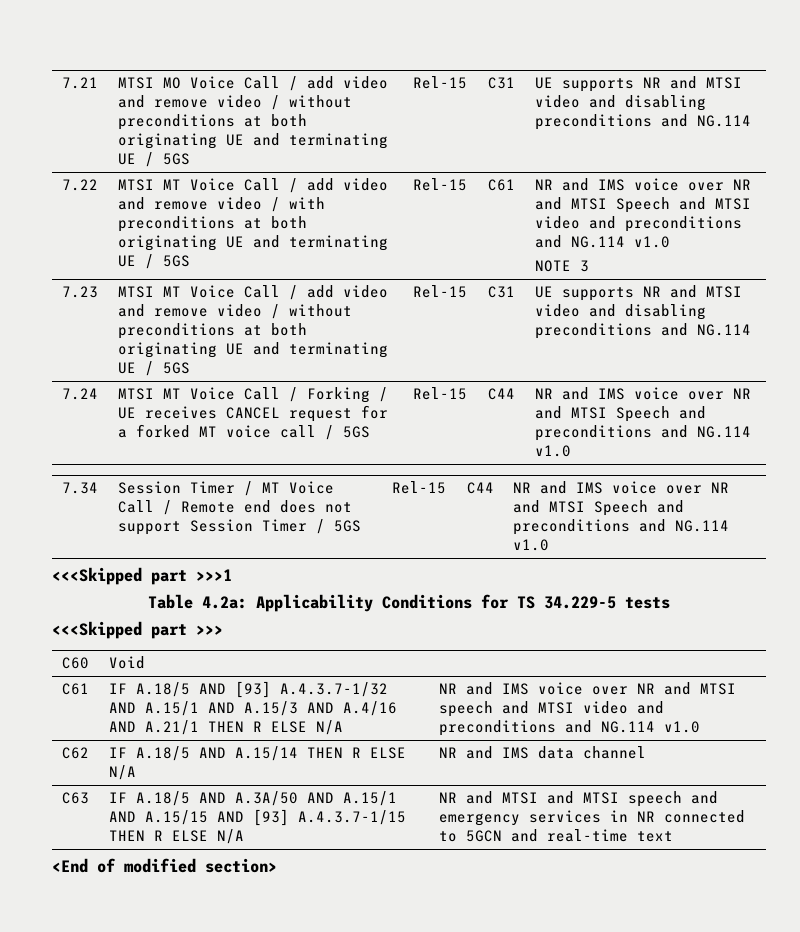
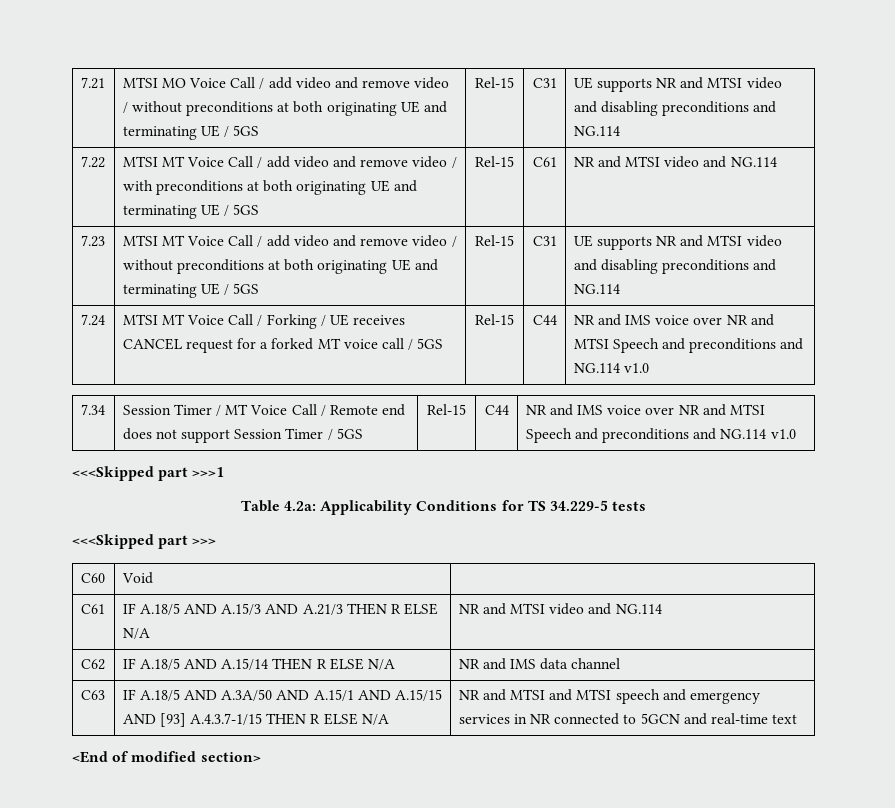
[597,178,751,191] [534,197,751,213] [534,216,742,232] [534,235,670,248] [534,260,589,272] IMS voice over NR and MTSI Speech and MTSI video and preconditions and NG.114 v1.0 // NOTE 3 -> [625,156,777,168] MTSI video and NG.114
[234,681,388,698] [108,701,397,716] [108,720,343,735] [438,682,736,695] [438,701,664,717] [438,720,700,736] [93] A.4.3.7-1/32 AND A.15/1 AND A.15/3 AND A.4/16 AND A.21/1 THEN R ELSE N/A | NR and IMS voice over NR and MTSI speech and MTSI video and preconditions and NG.114 v1.0 -> [221,603,439,615] [122,628,150,639] [458,603,662,615] A.15/3 AND A.21/3 THEN R ELSE N/A | NR and MTSI video and NG.114

